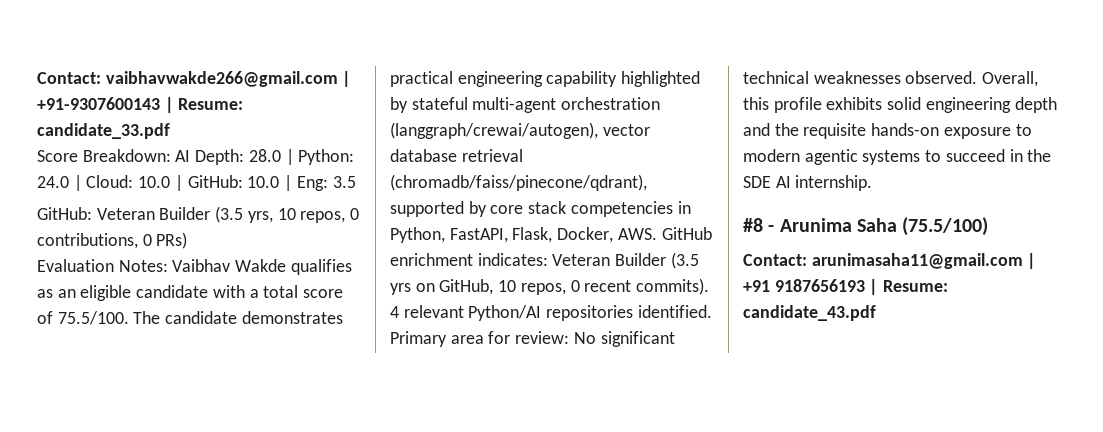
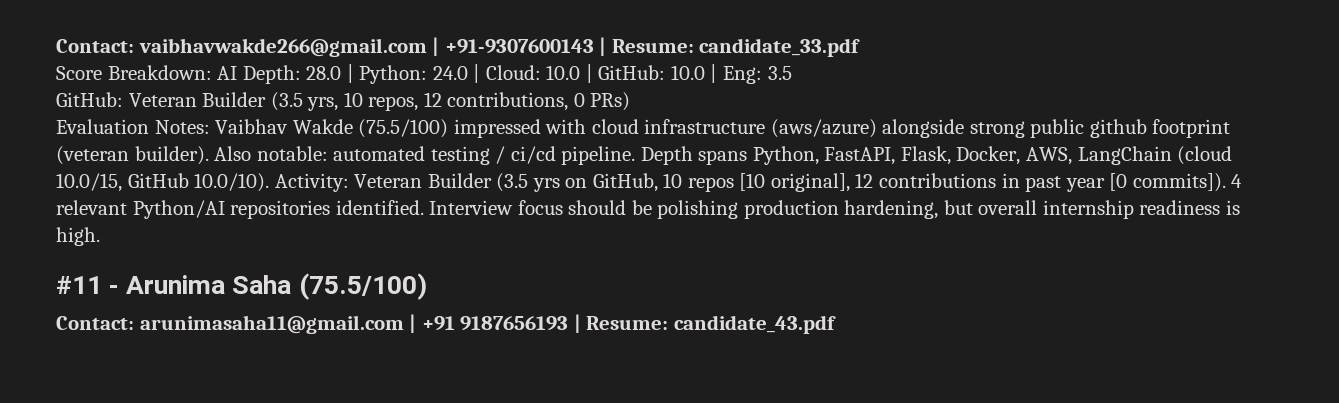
[350,208,360,220] 0 -> [423,92,442,107] 12
[290,259,352,275] [37,285,344,301] [37,311,343,325] [390,71,701,87] [390,97,661,113] [390,122,650,139] [390,149,523,162] [390,174,647,191] [390,201,691,217] [390,227,712,243] [390,253,548,266] qualifies as an eligible candidate with a total score of 75.5/100. The candidate demonstrates practical engineering capability highlighted by stateful multi-agent orchestration (langgraph/crewai/autogen), vector database retrieval (chromadb/faiss/pinecone/qdrant), supported by core stack competencies in Python, FastAPI, Flask, Docker, AWS. GitHub enrichment indicates: -> [358,119,1231,138] [56,146,1233,165] [56,173,349,192] (75.5/100) impressed with cloud infrastructure (aws/azure) alongside strong public github footprint (veteran builder). Also notable: automated testing / ci/cd pipeline. Depth spans Python, FastAPI, Flask, Docker, AWS, LangChain (cloud 10.0/15, GitHub 10.0/10). Activity:
[520,278,710,295] repos, 0 recent commits). -> [687,173,1226,192] repos [10 original], 12 contributions in past year [0 commits]).
[390,331,675,347] [743,71,1039,87] [743,97,1057,113] [743,123,1032,139] [743,149,1052,165] [743,175,873,191] [743,218,763,232] Primary area for review: No significant technical weaknesses observed. Overall, this profile exhibits solid engineering depth and the requisite hands-on exposure to modern agentic systems to succeed in the SDE AI internship. // #8 -> [429,200,1241,219] [56,227,100,246] [56,276,102,294] Interview focus should be polishing production hardening, but overall internship readiness is high. // #11

